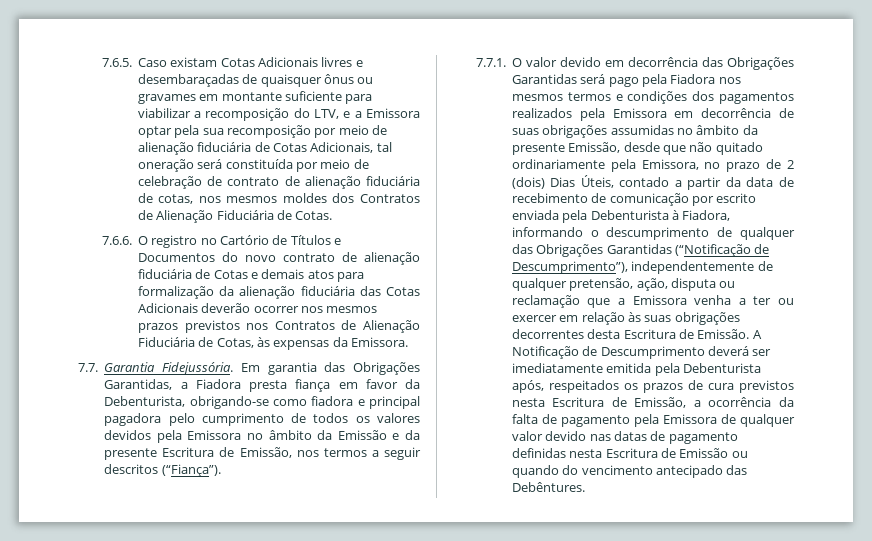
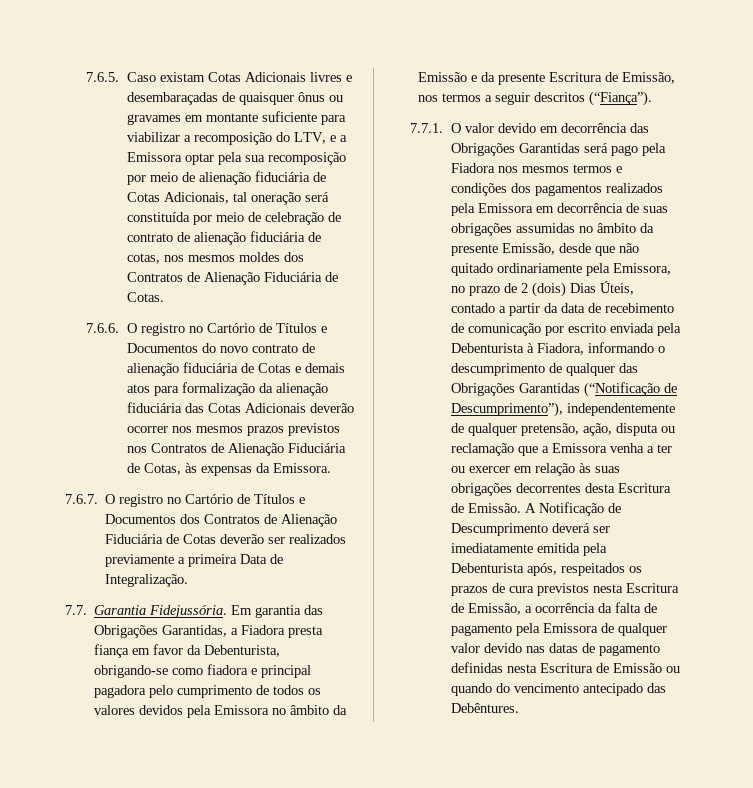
(409, 342) none -> [65,494,306,507] [105,514,338,527] [105,534,347,544] [105,554,284,567] [105,574,189,587] // 7.6.7. O registro no Cartório de Títulos e Documentos dos Contratos de Alienação Fiduciária de Cotas deverão ser realizados previamente a primeira Data de Integralização.

